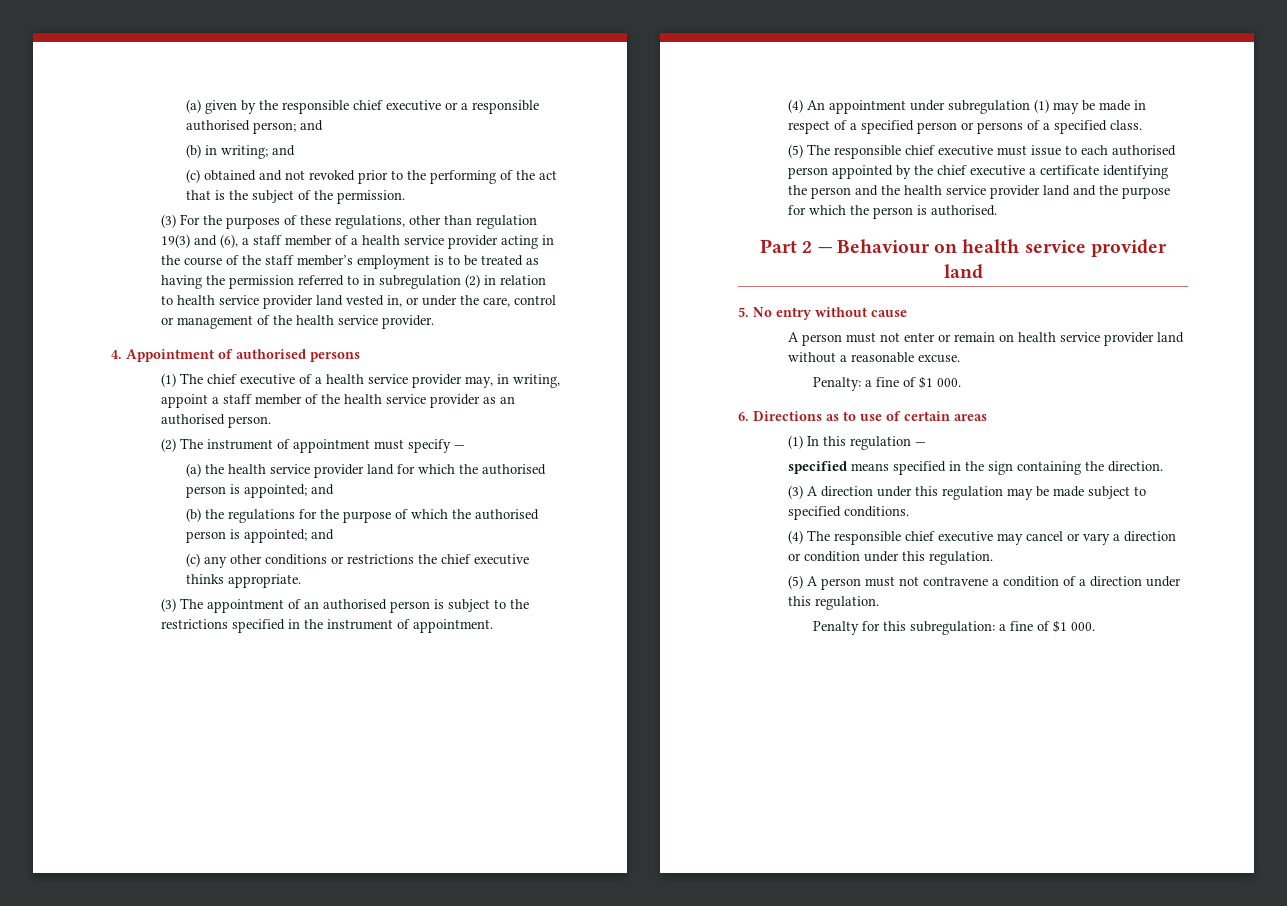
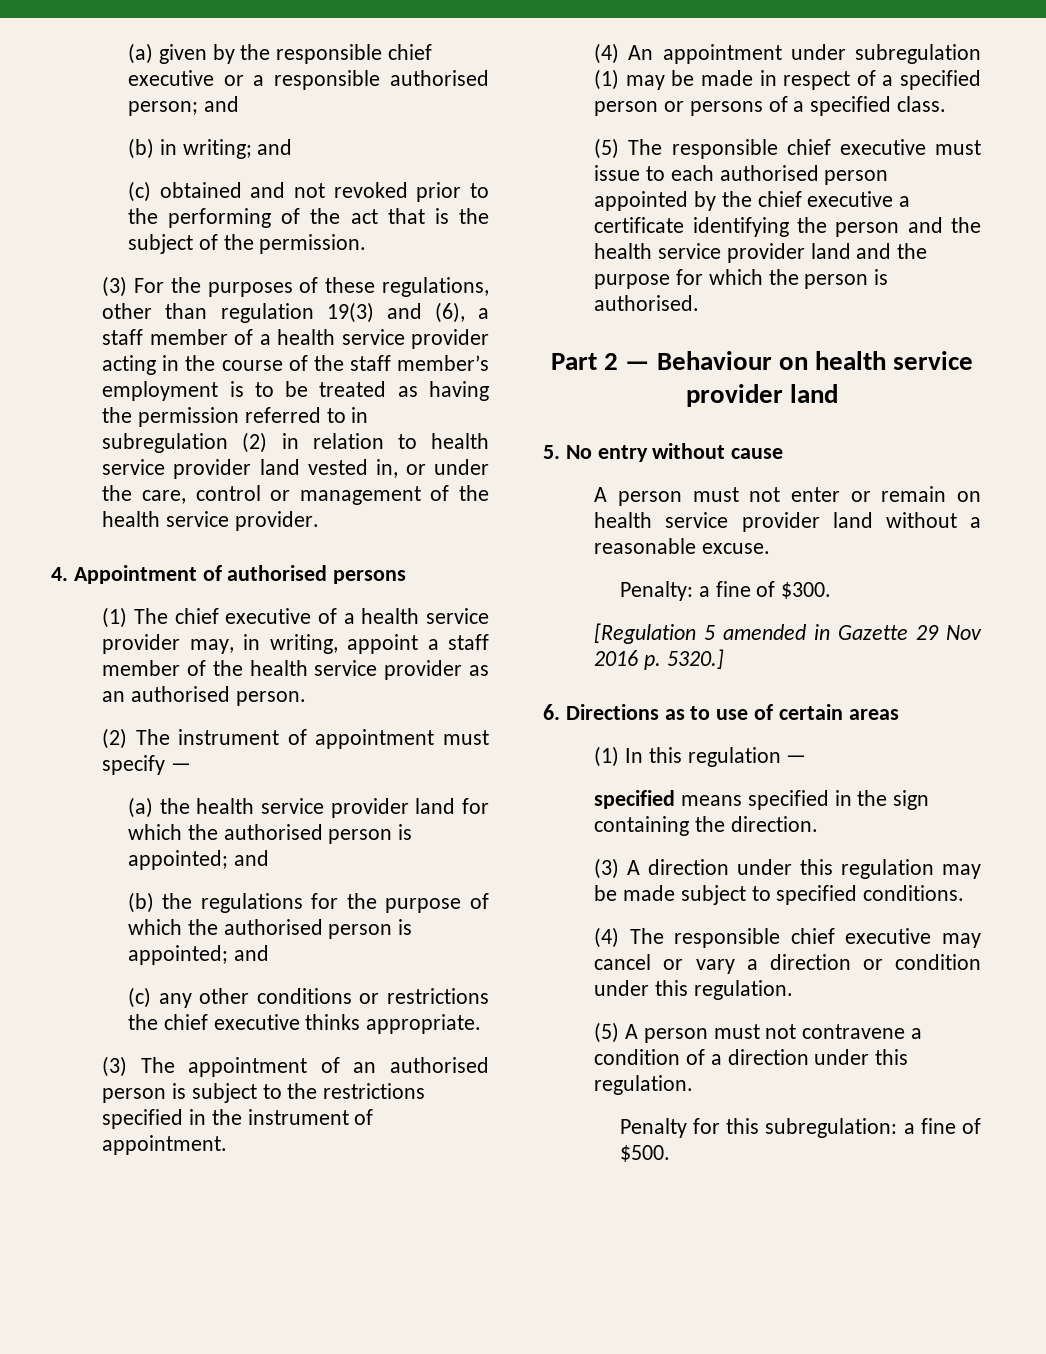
[919,376,962,389] $1 000. -> [781,582,832,599] [594,623,982,644] [594,649,724,670] $300. // [Regulation 5 amended in Gazette 29 Nov 2016 p. 5320.]
[1053,620,1096,633] $1 000. -> [619,1145,670,1162] $500.

